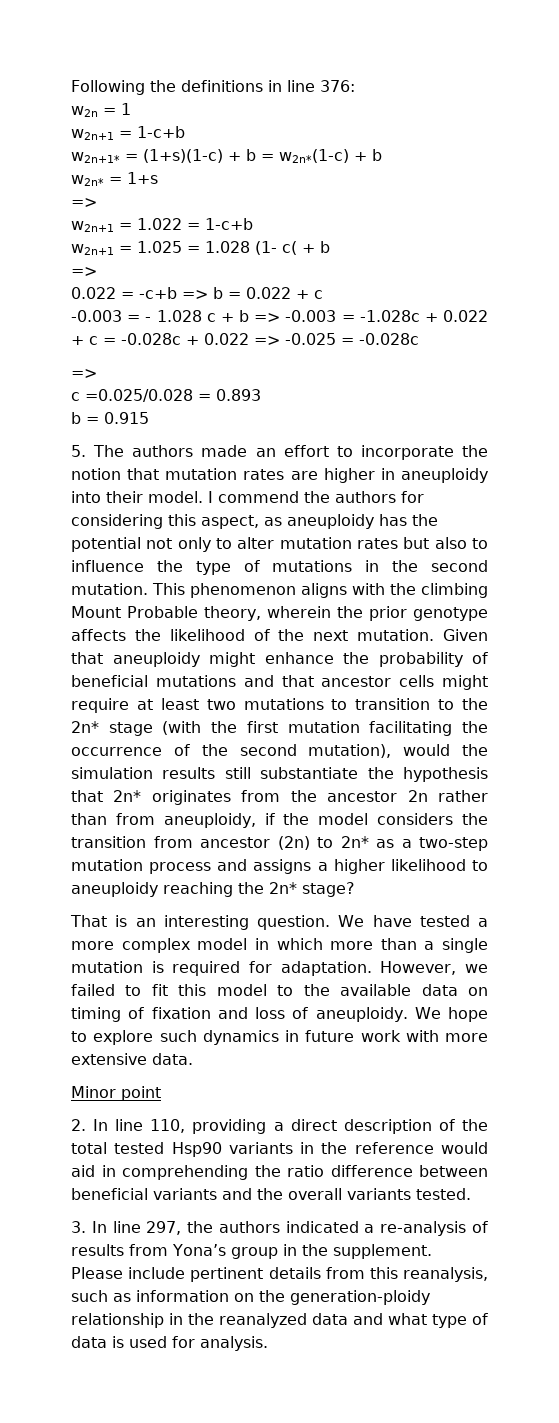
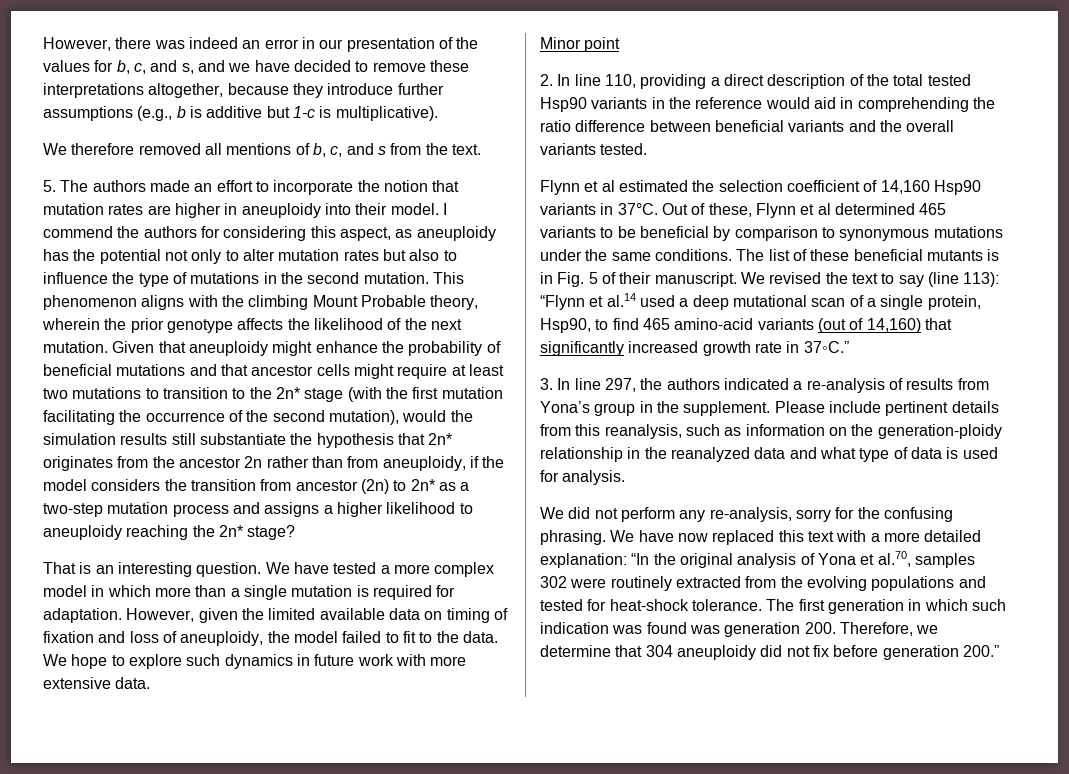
[71,80,355,95] [71,103,131,117] [71,126,185,140] [71,149,382,163] [71,172,158,186] [71,198,97,207] [71,218,253,232] [71,241,330,255] [71,267,97,276] [71,287,323,299] [71,310,488,322] [71,333,419,345] [71,369,97,378] [71,389,261,402] [71,412,149,424] Following the definitions in line 376: // w2n = 1 // w2n+1 = 1-c+b // w2n+1* = (1+s)(1-c) + b = w2n*(1-c) + b // w2n* = 1+s // => // w2n+1 = 1.022 = 1-c+b // w2n+1 = 1.025 = 1.028 (1- c( + b // => // 0.022 = -c+b => b = 0.022 + c // -0.003 = - 1.028 c + b => -0.003 = -1.028c + 0.022 + c = -0.028c + 0.022 => -0.025 = -0.028c // => // c =0.025/0.028 = 0.893 // b = 0.915 -> [43,37,479,52] [43,60,469,74] [43,83,444,98] [43,106,438,121] [43,143,481,157] However, there was indeed an error in our presentation of the values for b, c, and s, and we have decided to remove these interpretations altogether, because they introduce further assumptions (e.g., b is additive but 1-c is multiplicative). // We therefore removed all mentions of b, c, and s from the text.
[465,964,488,973] [71,984,330,996] we failed to fit this model to the -> [198,608,316,623] given the limited
[315,1007,408,1022] aneuploidy. -> [180,631,498,646] aneuploidy, the model failed to fit to the data.
(471, 1194) none -> [540,180,981,195] [540,203,947,218] [540,226,1003,241] [540,249,1000,261] [540,272,1000,287] [540,293,981,310] [540,318,952,333] [540,341,849,356] // Flynn et al estimated the selection coefficient of 14,160 Hsp90 variants in 37°C. Out of these, Flynn et al determined 465 variants to be beneficial by comparison to synonymous mutations under the same conditions. The list of these beneficial mutants is in Fig. 5 of their manuscript. We revised the text to say (line 113): “Flynn et al.14 used a deep mutational scan of a single protein, Hsp90, to find 465 amino-acid variants (out of 14,160) that significantly increased growth rate in 37◦C.”
(268, 1343) none -> [540,507,953,522] [540,530,982,545] [540,551,975,568] [540,576,986,591] [540,599,1006,614] [540,622,939,637] [540,645,999,660] // We did not perform any re-analysis, sorry for the confusing phrasing. We have now replaced this text with a more detailed explanation: “In the original analysis of Yona et al.70, samples 302 were routinely extracted from the evolving populations and tested for heat-shock tolerance. The first generation in which such indication was found was generation 200. Therefore, we determine that 304 aneuploidy did not fix before generation 200.”

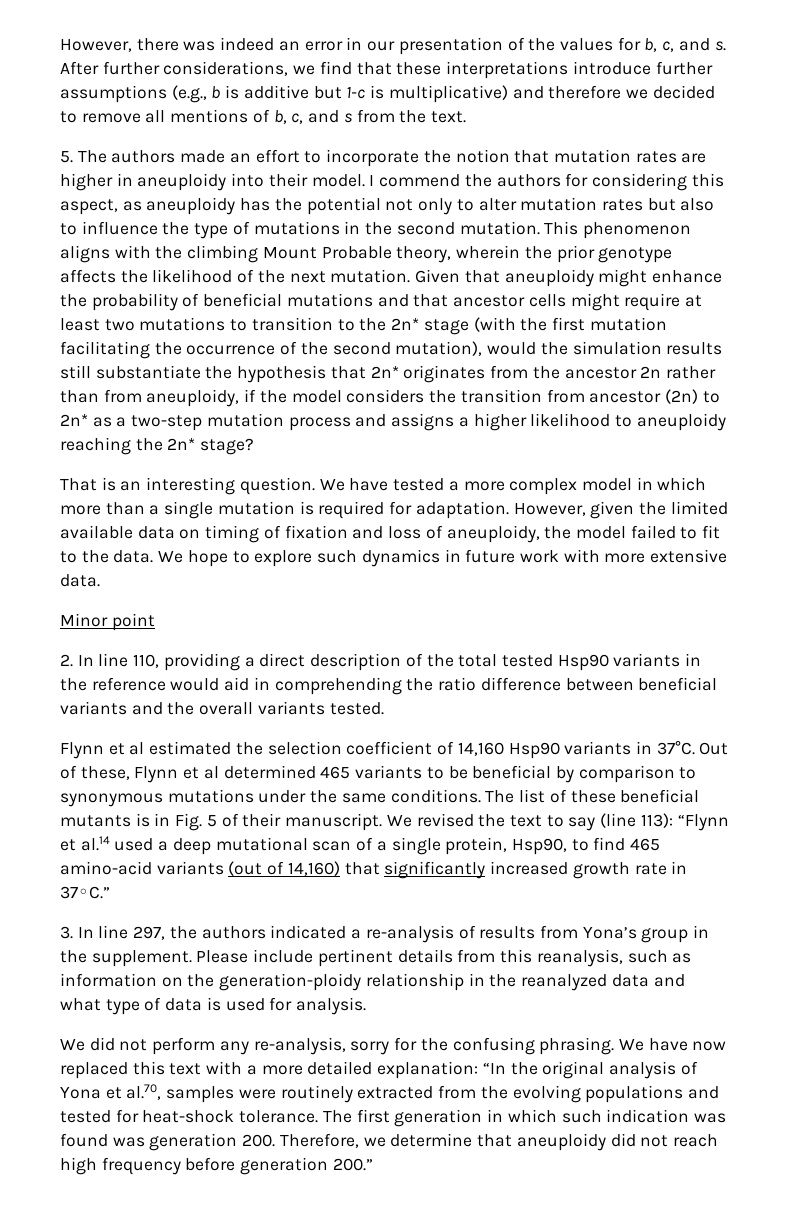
[181,60,469,74] [43,83,323,98] s, and we have decided to remove these interpretations altogether, because they -> [714,41,726,51] [60,61,569,79] s. After further considerations, we find that these interpretations
[335,106,438,121] [43,143,201,155] multiplicative). // We therefore removed -> [388,85,715,103] [60,111,141,123] multiplicative) and therefore we decided to remove
[540,576,567,588] 302 -> (235, 1094) none
[645,645,673,657] 304 -> (513, 1140) none
[812,645,829,657] fix -> [672,1134,718,1147] [60,1157,181,1175] reach high frequency

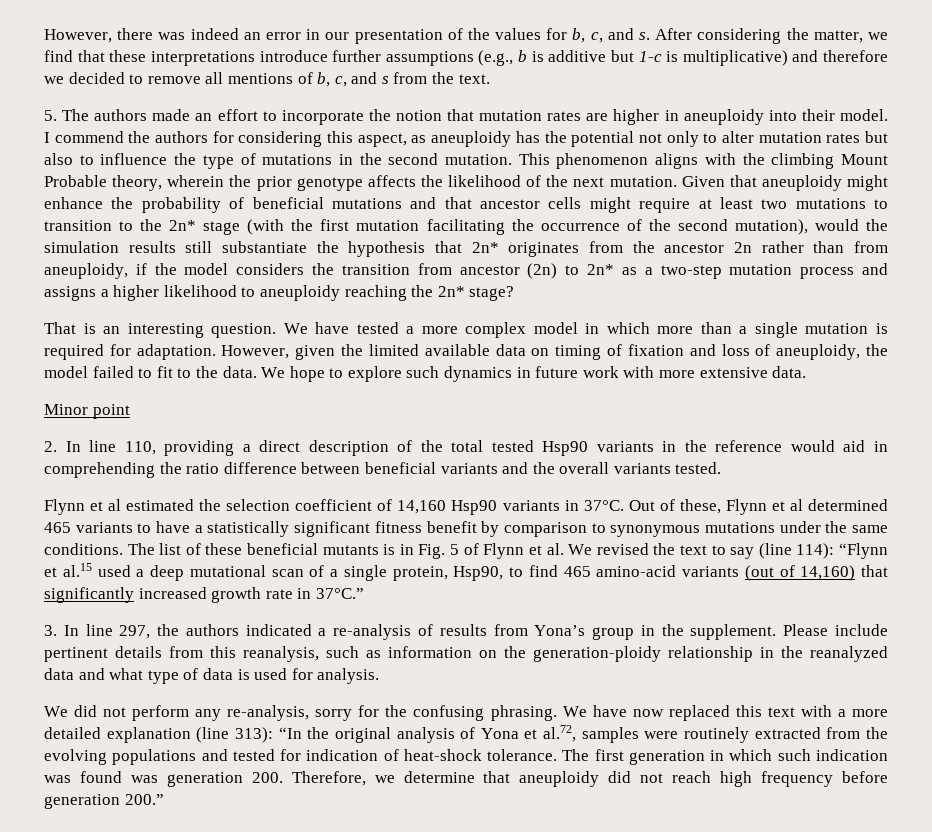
[102,61,289,76] further considerations, -> [697,28,863,44] considering the matter,
[448,765,552,779] be beneficial -> [156,521,477,537] have a statistically significant fitness benefit
[242,813,383,831] their manuscript. -> [483,543,564,559] Flynn et al.
[640,813,673,828] 113): -> [796,543,835,559] 114):
[80,836,110,851] al.14 -> [62,563,92,577] al.15
[60,886,110,899] 37◦C.” -> [315,588,364,599] 37°C.”
[377,1061,479,1079] explanation: -> [106,727,273,743] explanation (line 313):
[126,1084,162,1100] al.70, -> [543,725,577,742] al.72,
(139, 1116) none -> [306,749,399,761] indication of

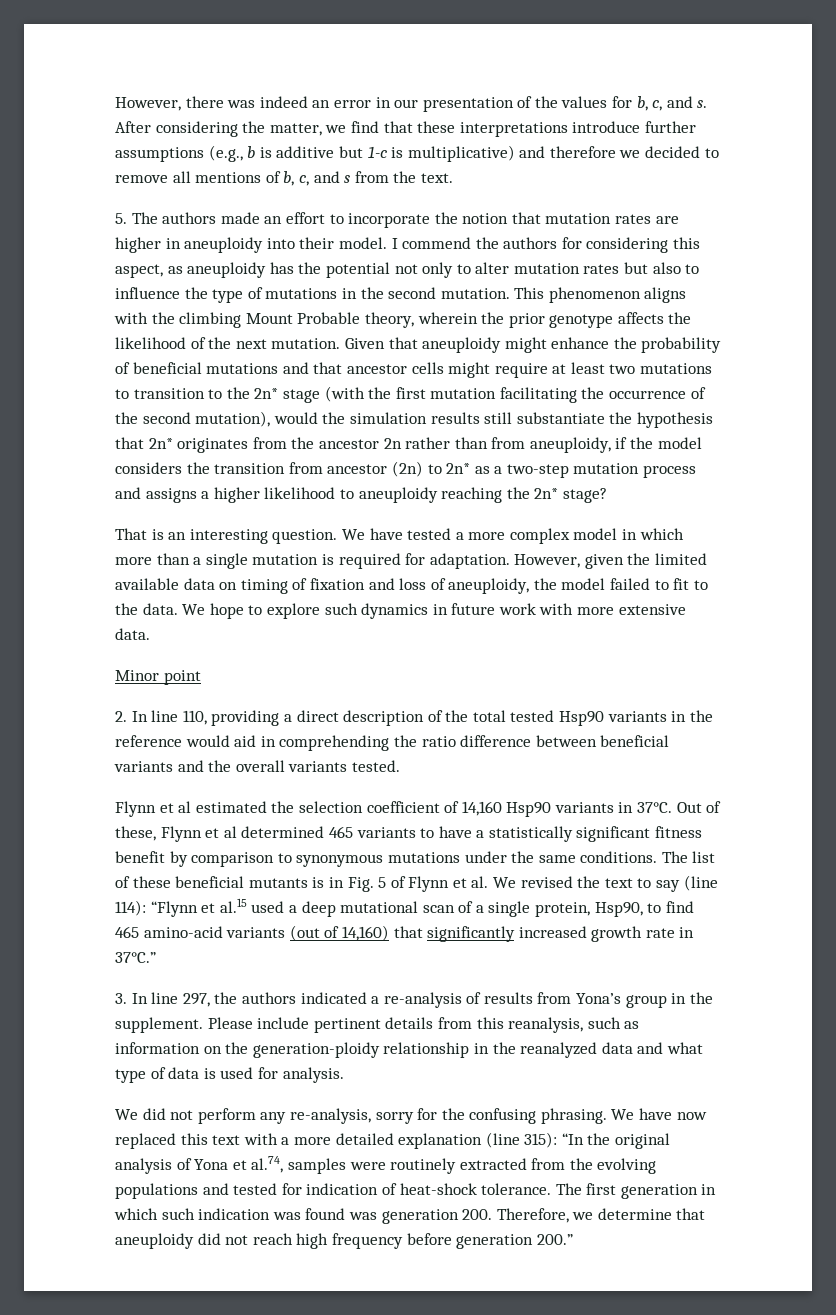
[234,727,273,743] 313): -> [524,1132,558,1148] 315):
[543,725,577,742] al.72, -> [251,1156,284,1173] al.74,

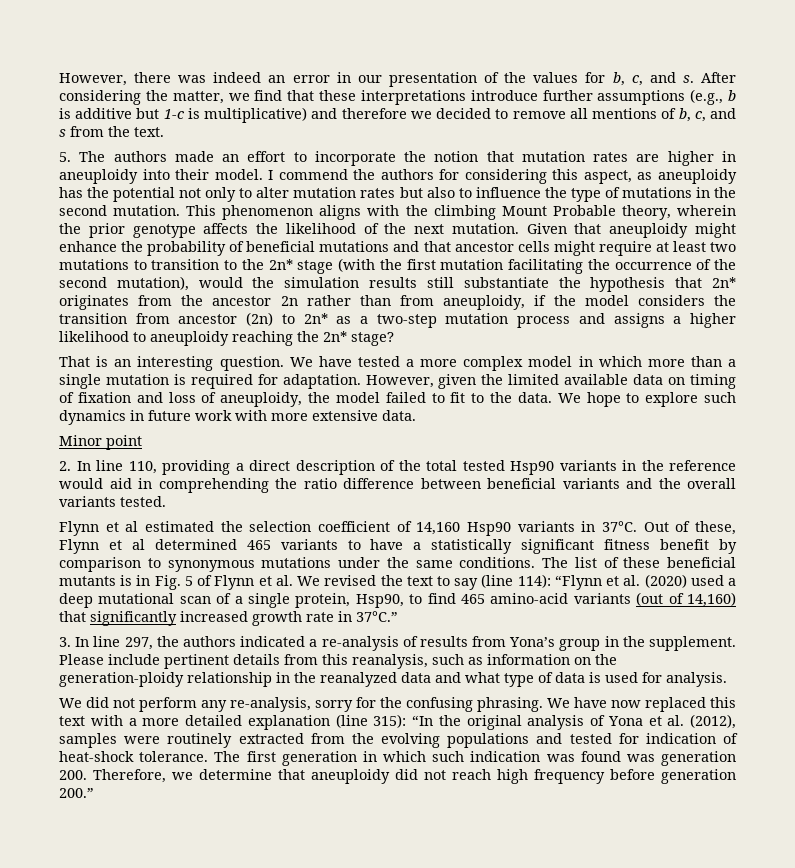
[219,898,247,913] al.15 -> [623,574,687,588] al. (2020)
[251,1156,284,1173] al.74, -> [667,714,736,729] al. (2012),

